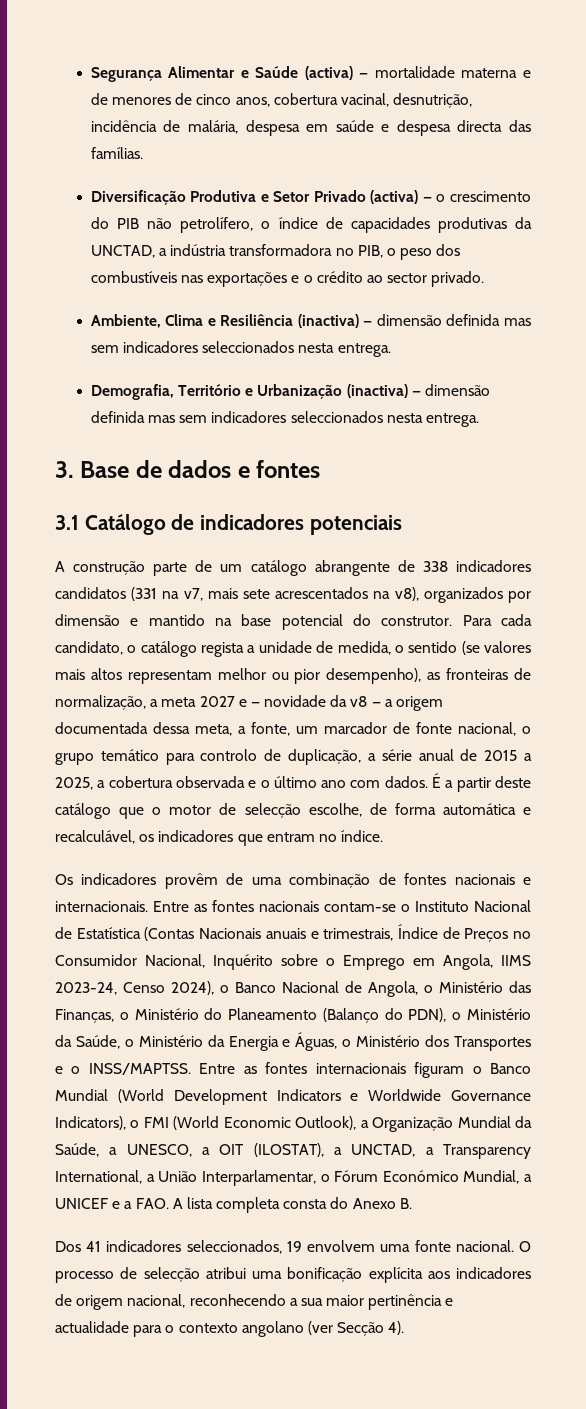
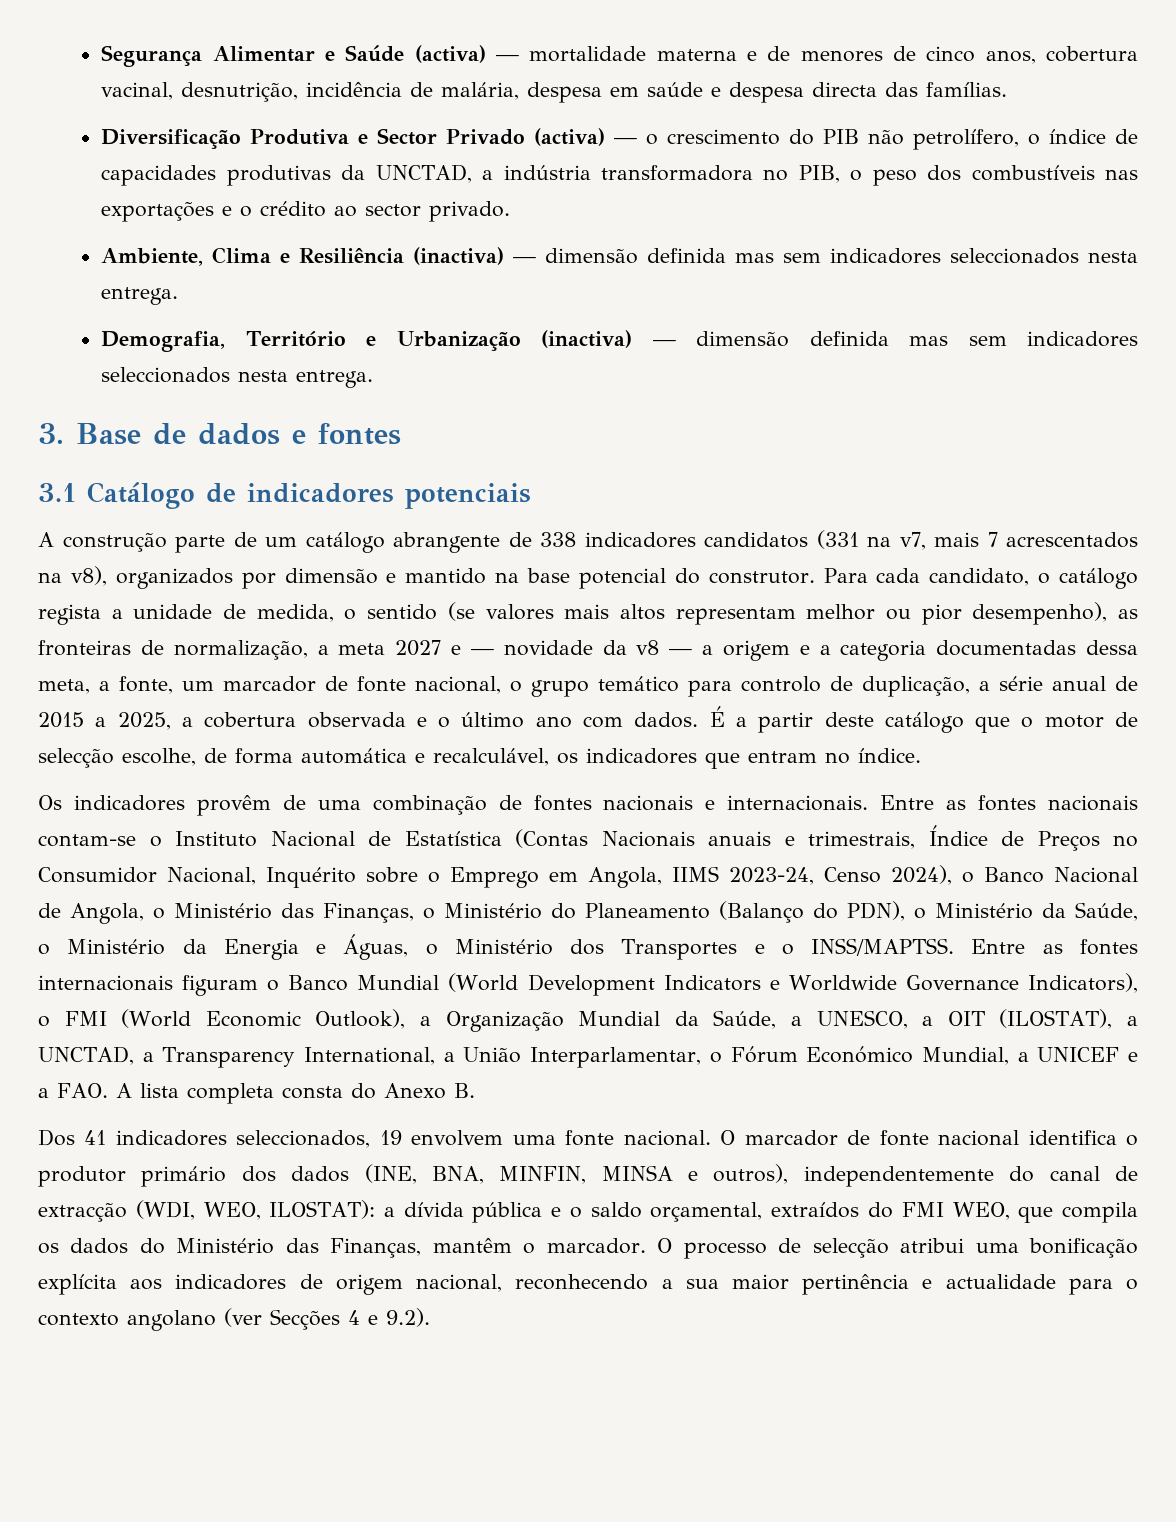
[273,191,311,202] Setor -> [377,128,438,145] Sector
[242,589,270,599] sete -> [987,532,998,547] 7
[55,722,148,734] documentada -> [799,640,1077,661] e a categoria documentadas
(531, 1246) none -> [744,1130,1139,1146] [38,1164,1138,1187] [38,1200,1138,1223] [38,1238,673,1258] marcador de fonte nacional identifica o produtor primário dos dados (INE, BNA, MINFIN, MINSA e outros), independentemente do canal de extracção (WDI, WEO, ILOSTAT): a dívida pública e o saldo orçamental, extraídos do FMI WEO, que compila os dados do Ministério das Finanças, mantêm o marcador. O
[337,1321,405,1336] Secção 4). -> [270,1308,430,1330] Secções 4 e 9.2).

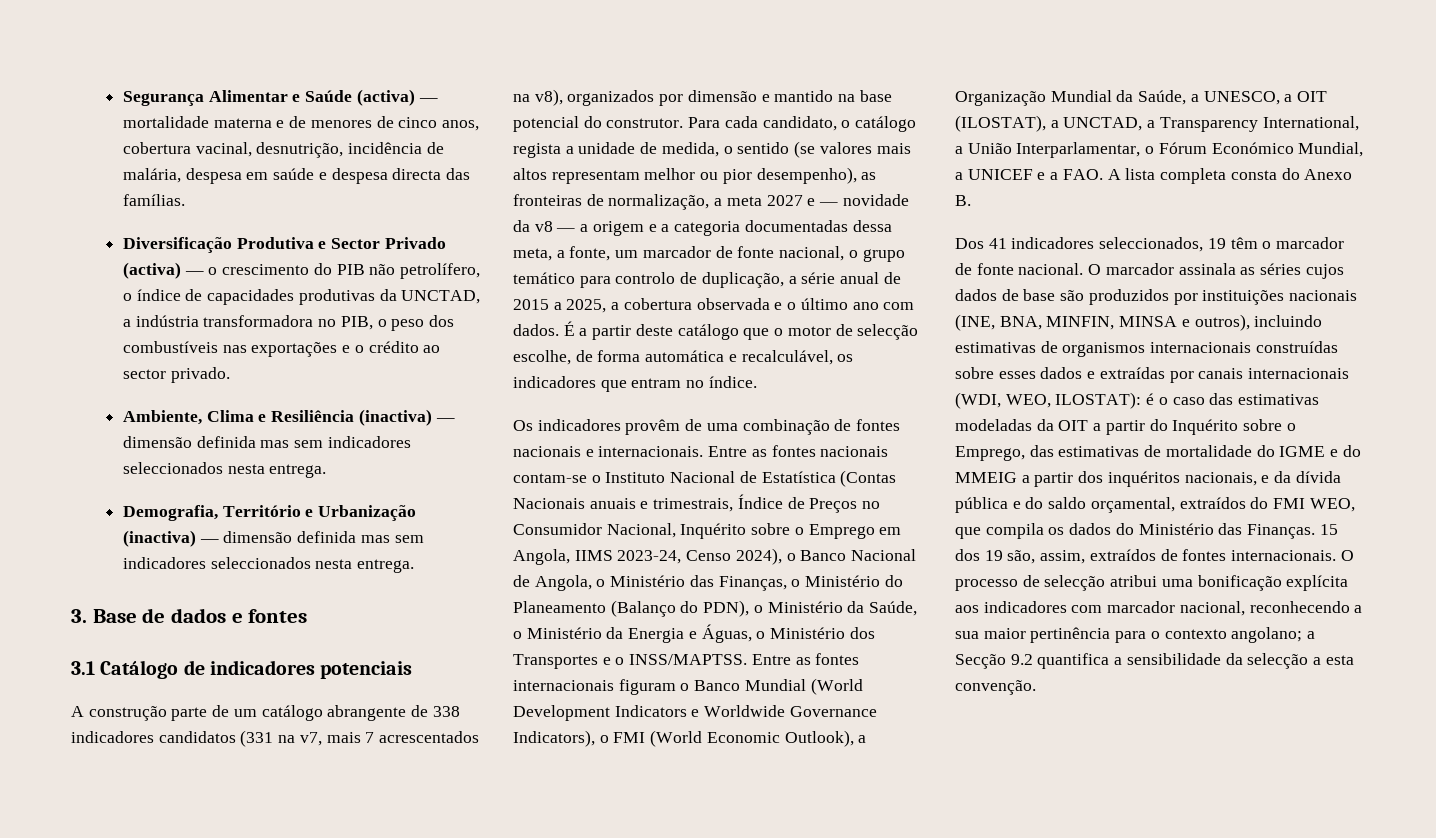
[411,1130,1139,1146] [38,1166,350,1187] envolvem uma fonte nacional. O marcador de fonte nacional identifica o produtor primário dos dados -> [1230,237,1345,249] [955,263,1344,279] [955,289,1358,305] têm o marcador de fonte nacional. O marcador assinala as séries cujos dados de base são produzidos por instituições nacionais
[803,1166,1138,1187] [38,1200,395,1222] independentemente do canal de extracção (WDI, WEO, ILOSTAT): a -> [1254,315,1323,327] [955,341,1338,357] [955,367,1350,383] [955,392,1320,409] [955,419,1296,435] [955,445,1361,461] [955,471,1292,487] incluindo estimativas de organismos internacionais construídas sobre esses dados e extraídas por canais internacionais (WDI, WEO, ILOSTAT): é o caso das estimativas modeladas da OIT a partir do Inquérito sobre o Emprego, das estimativas de mortalidade do IGME e do MMEIG a partir dos inquéritos nacionais, e da
[569,1207,582,1218] o -> [1025,497,1044,509] do
[330,1238,646,1258] Finanças, mantêm o marcador. -> [1247,524,1338,539] [955,549,1337,564] Finanças. 15 dos 19 são, assim, extraídos de fontes internacionais.
[299,1274,403,1295] de origem -> [1071,601,1176,613] com marcador
[922,1274,1056,1289] e actualidade -> (1111, 635) none
[127,1308,430,1331] angolano (ver Secções 4 e 9.2). -> [1231,627,1316,643] [955,653,1354,669] [955,680,1036,695] angolano; a Secção 9.2 quantifica a sensibilidade da selecção a esta convenção.

